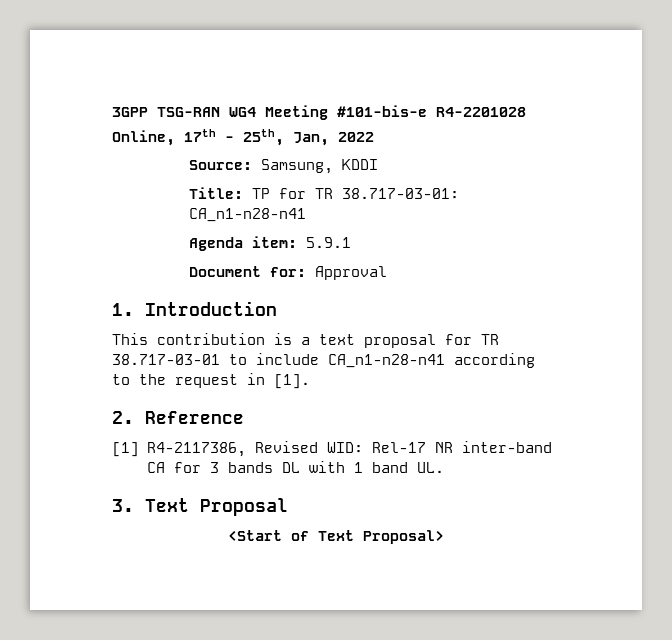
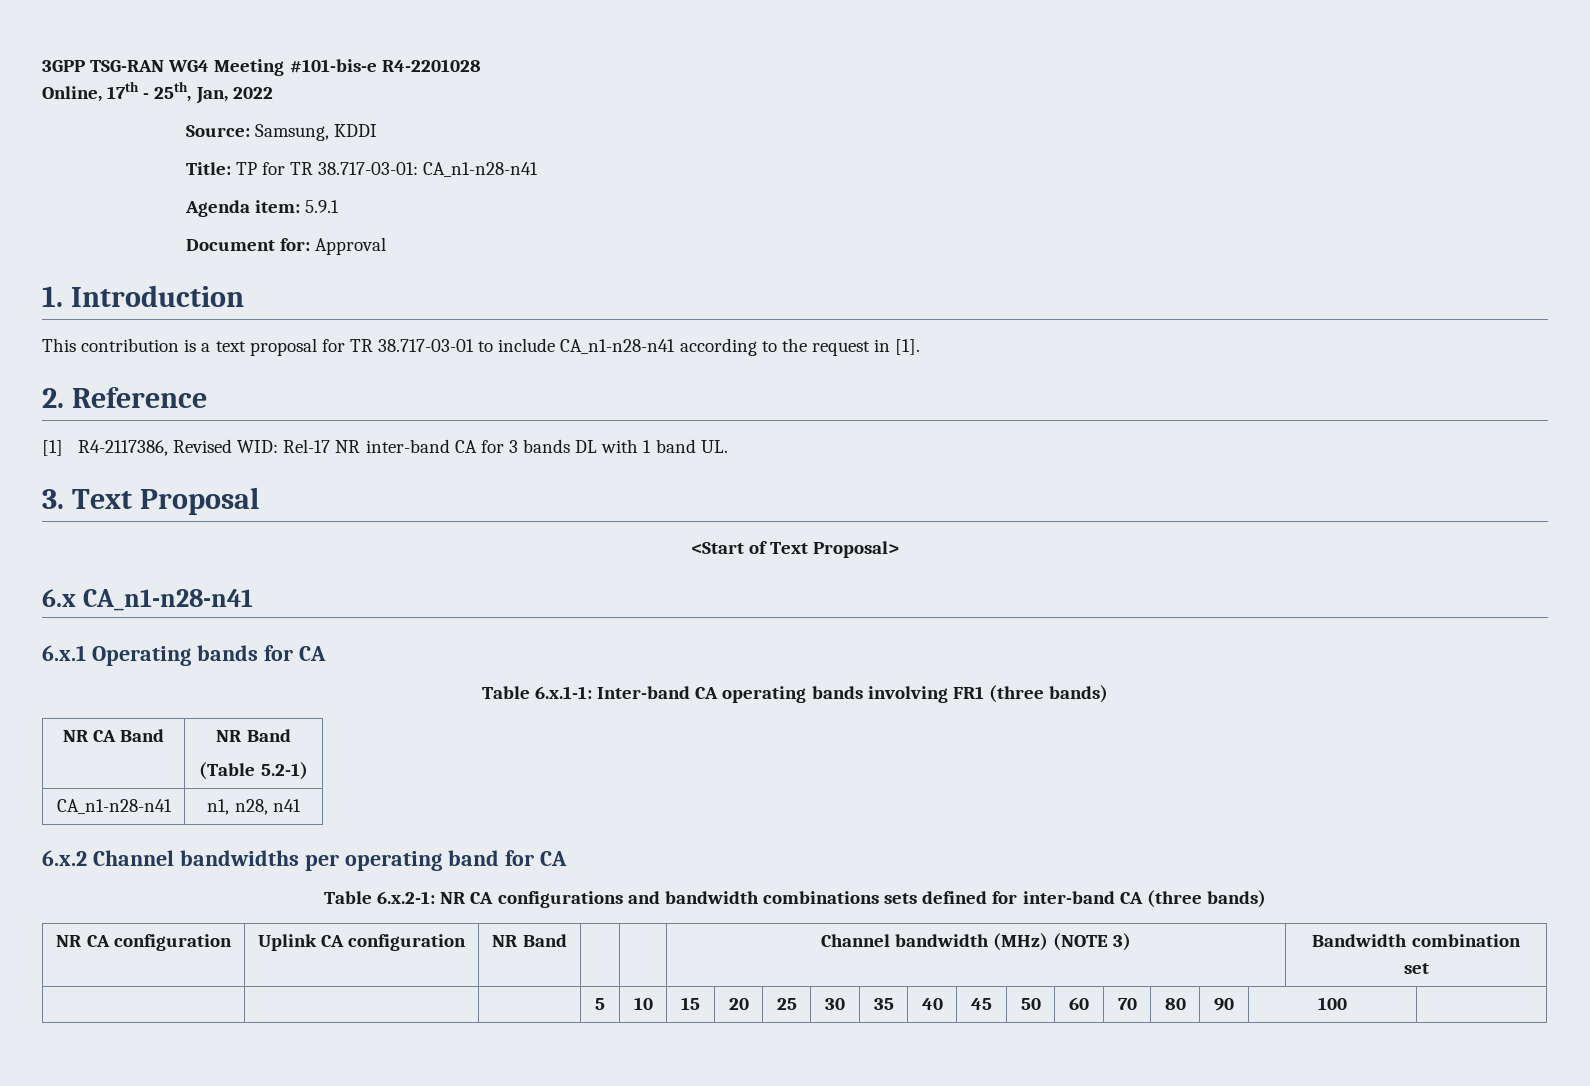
(444, 537) none -> [42,589,253,611] [42,645,326,666] [481,685,1109,703] [62,729,165,742] [216,729,291,742] [199,762,308,780] [56,799,172,814] [207,799,301,815] [42,850,567,871] [324,890,1266,908] [56,934,232,951] [257,934,467,951] [492,934,567,947] [820,933,1132,951] [1312,934,1521,947] [1403,963,1429,974] [595,998,605,1010] [633,997,653,1010] [681,997,700,1010] [728,998,749,1010] [776,998,797,1010] [825,998,845,1010] [873,998,894,1010] [921,998,943,1010] [971,998,992,1010] [1020,998,1041,1010] [1069,997,1089,1010] [1117,998,1137,1010] [1164,998,1186,1010] [1214,998,1234,1011] [1318,997,1347,1010] // 6.x CA_n1-n28-n41 // 6.x.1 Operating bands for CA // Table 6.x.1-1: Inter-band CA operating bands involving FR1 (three bands) // NR CA Band | NR Band // (Table 5.2-1) // CA_n1-n28-n41 | n1, n28, n41 // 6.x.2 Channel bandwidths per operating band for CA // Table 6.x.2-1: NR CA configurations and bandwidth combinations sets defined for inter-band CA (three bands) // NR CA configuration | Uplink CA configuration | NR Band | | | Channel bandwidth (MHz) (NOTE 3) | Bandwidth combination set // | | | 5 | 10 | 15 | 20 | 25 | 30 | 35 | 40 | 45 | 50 | 60 | 70 | 80 | 90 | 100 |

